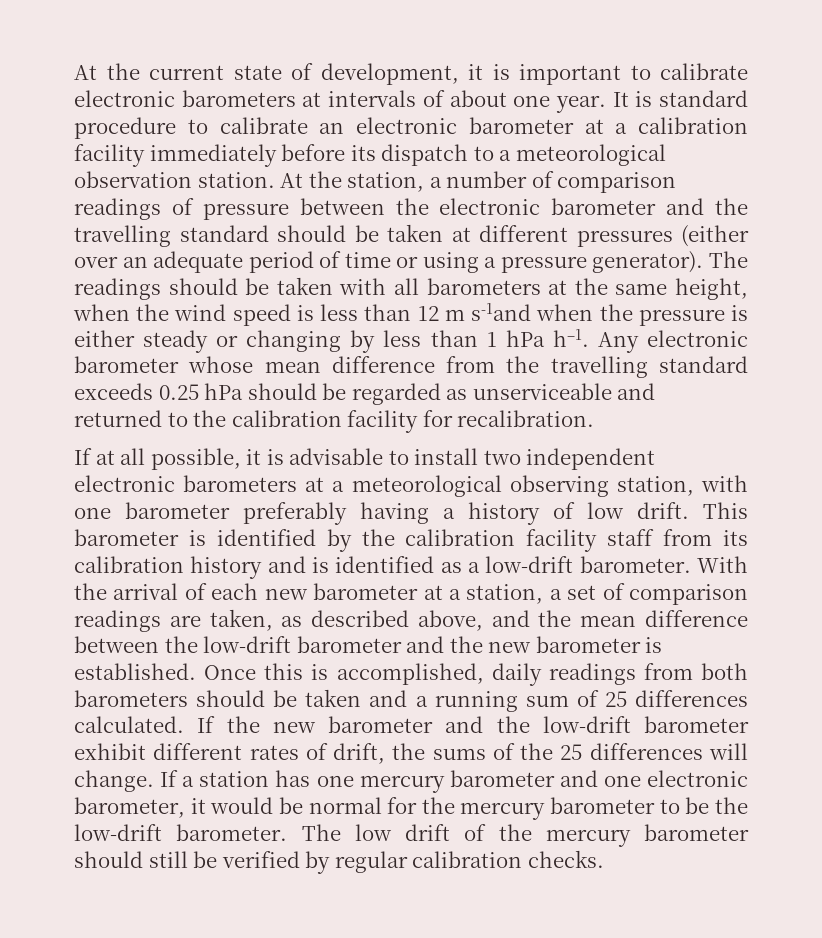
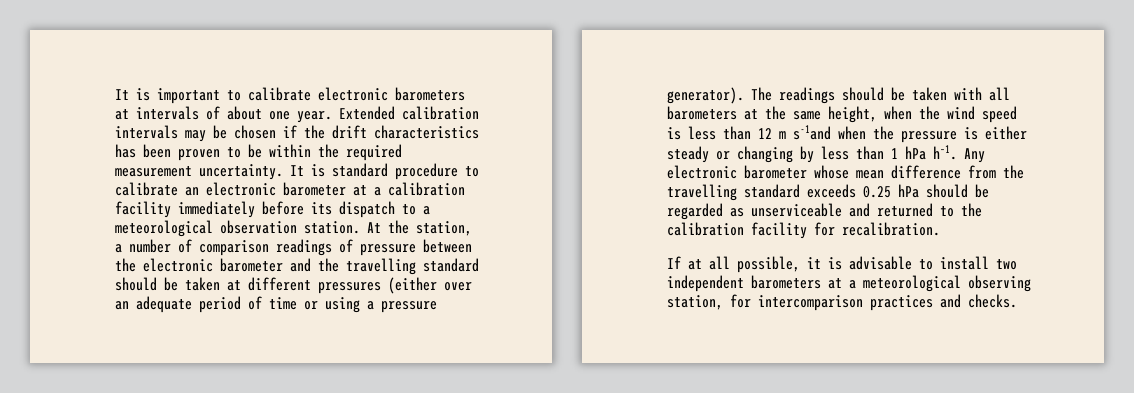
[74,63,483,85] At the current state of development, it -> [115,89,129,100] It
(606, 104) none -> [339,106,479,120] [115,125,479,142] [115,144,402,161] [115,164,283,180] Extended calibration intervals may be chosen if the drift characteristics has been proven to be within the required measurement uncertainty.
[74,475,175,492] electronic -> (744, 283) none
[701,475,748,492] [74,502,748,525] [74,529,749,552] [74,556,748,579] [74,583,748,605] [74,609,748,632] [74,636,663,653] [74,663,748,686] [74,689,749,712] [74,716,749,733] [74,743,748,764] [74,770,749,793] [74,797,748,820] [74,824,749,847] [74,851,523,874] with one barometer preferably having a history of low drift. This barometer is identified by the calibration facility staff from its calibration history and is identified as a low-drift barometer. With the arrival of each new barometer at a station, a set of comparison readings are taken, as described above, and the mean difference between the low-drift barometer and the new barometer is established. Once this is accomplished, daily readings from both barometers should be taken and a running sum of 25 differences calculated. If the new barometer and the low-drift barometer exhibit different rates of drift, the sums of the 25 differences will change. If a station has one mercury barometer and one electronic barometer, it would be normal for the mercury barometer to be the low-drift barometer. The low drift of the mercury barometer should still be verified by regular calibration -> [730,294,961,311] for intercomparison practices and

